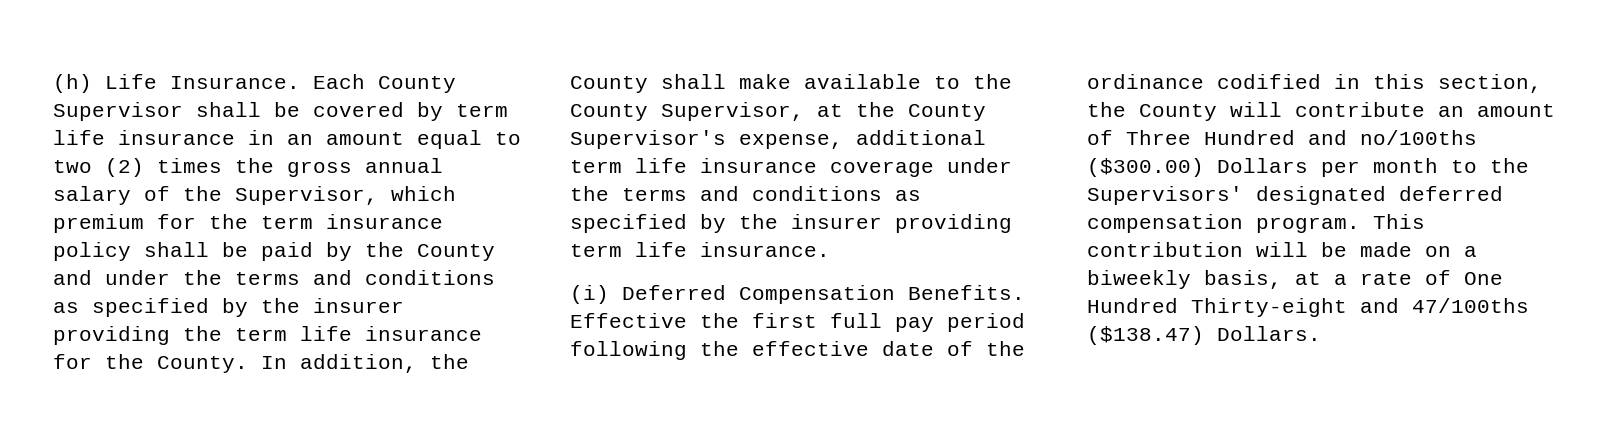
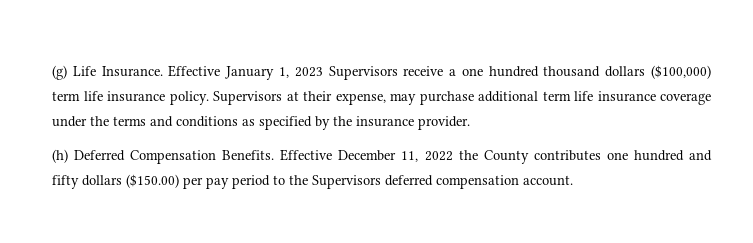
[53,74,92,93] (h) -> [52,65,67,80] (g)
[313,74,456,93] [53,102,508,121] [53,130,521,149] [53,158,443,177] [53,186,456,205] [53,214,443,233] [53,242,495,261] [53,270,495,285] [53,298,404,317] [53,326,482,345] [53,354,469,373] [570,74,1012,93] [570,102,986,121] [570,130,843,149] Each County Supervisor shall be covered by term life insurance in an amount equal to two (2) times the gross annual salary of the Supervisor, which premium for the term insurance policy shall be paid by the County and under the terms and conditions as specified by the insurer providing the term life insurance for the County. In addition, the County shall make available to the County Supervisor, at the County Supervisor's expense, -> [168,65,711,80] [52,91,474,105] Effective January 1, 2023 Supervisors receive a one hundred thousand dollars ($100,000) term life insurance policy. Supervisors at their expense, may purchase
[791,214,1012,233] [570,242,830,257] [570,285,1025,304] [570,313,1025,332] [570,341,1025,360] [1087,74,1542,93] [1087,102,1555,121] [1087,130,1477,145] [1087,158,1529,177] [1087,186,1503,205] [1087,214,1425,233] [1087,242,1477,257] [1087,270,1503,289] [1087,298,1529,317] [1087,326,1321,345] insurer providing term life insurance. // (i) Deferred Compensation Benefits. Effective the first full pay period following the effective date of the ordinance codified in this section, the County will contribute an amount of Three Hundred and no/100ths ($300.00) Dollars per month to the Supervisors' designated deferred compensation program. This contribution will be made on a biweekly basis, at a rate of One Hundred Thirty-eight and 47/100ths ($138.47) Dollars. -> [356,116,470,130] [52,149,713,164] [52,174,573,189] insurance provider. // (h) Deferred Compensation Benefits. Effective December 11, 2022 the County contributes one hundred and fifty dollars ($150.00) per pay period to the Supervisors deferred compensation account.

